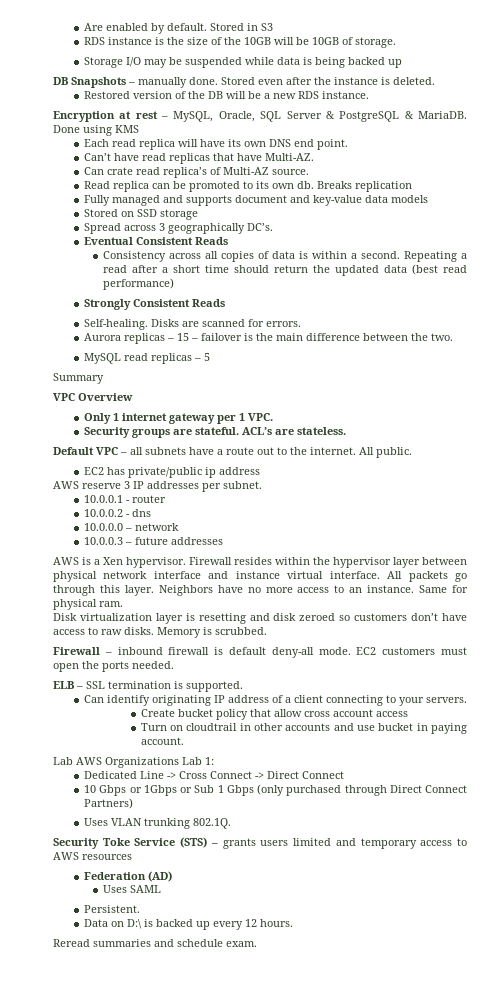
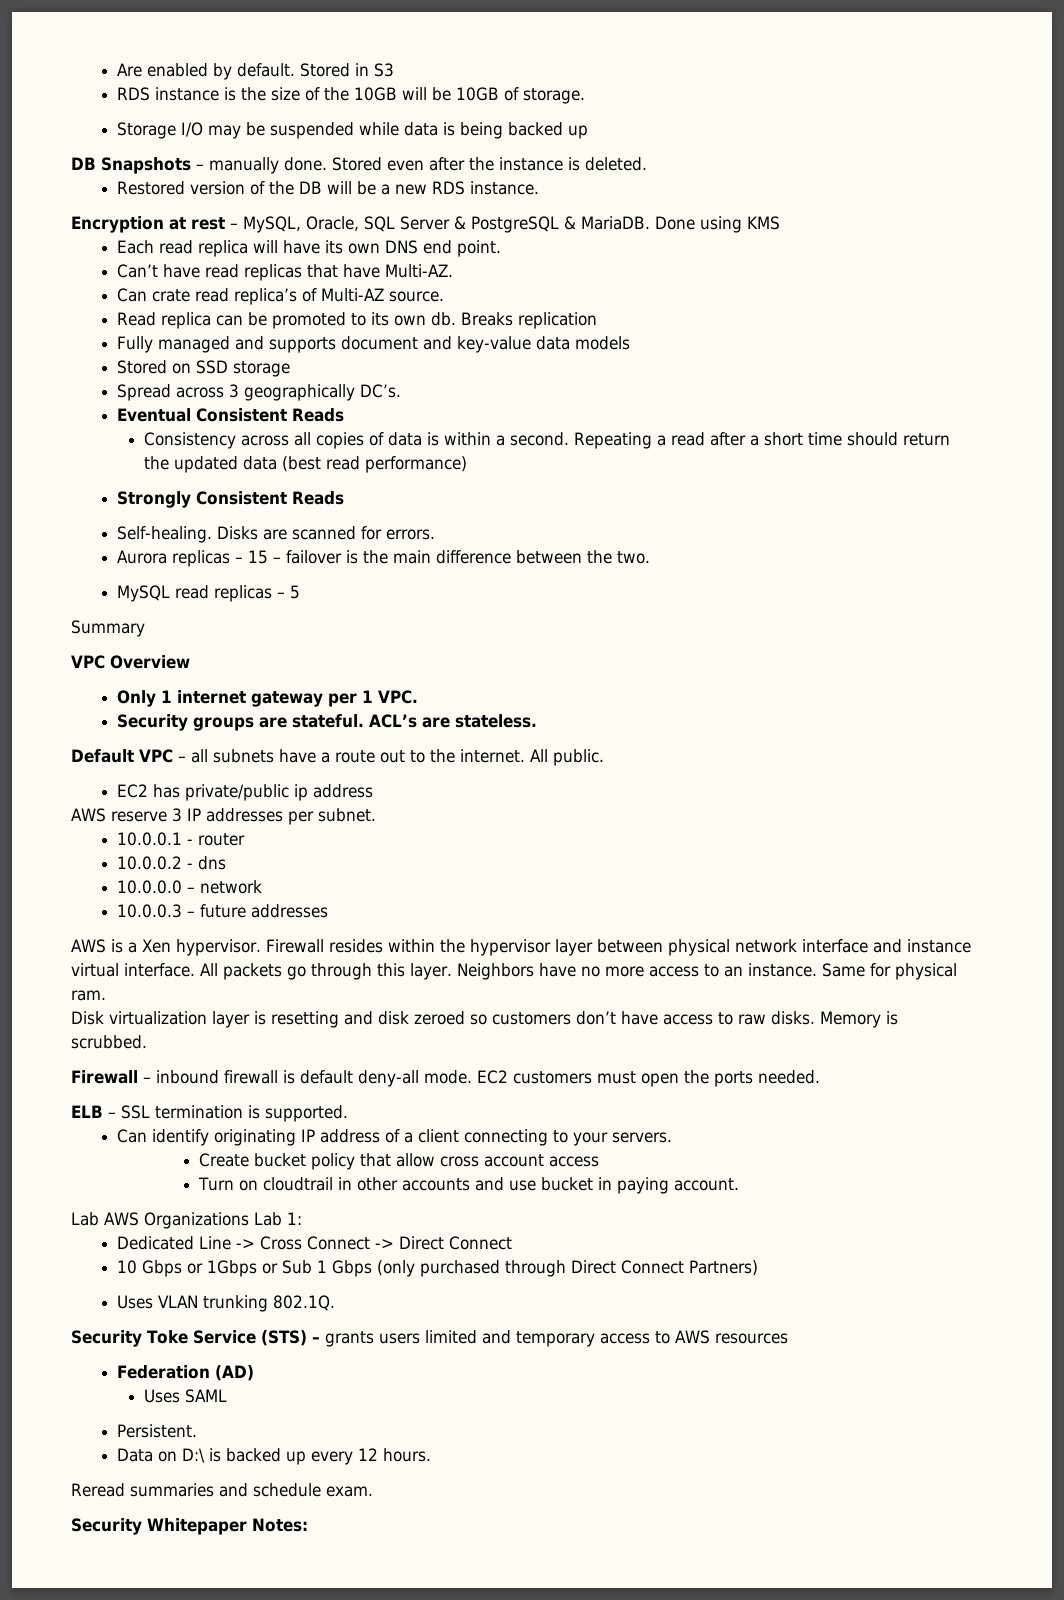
(257, 944) none -> [71,1518,308,1535] // Security Whitepaper Notes:

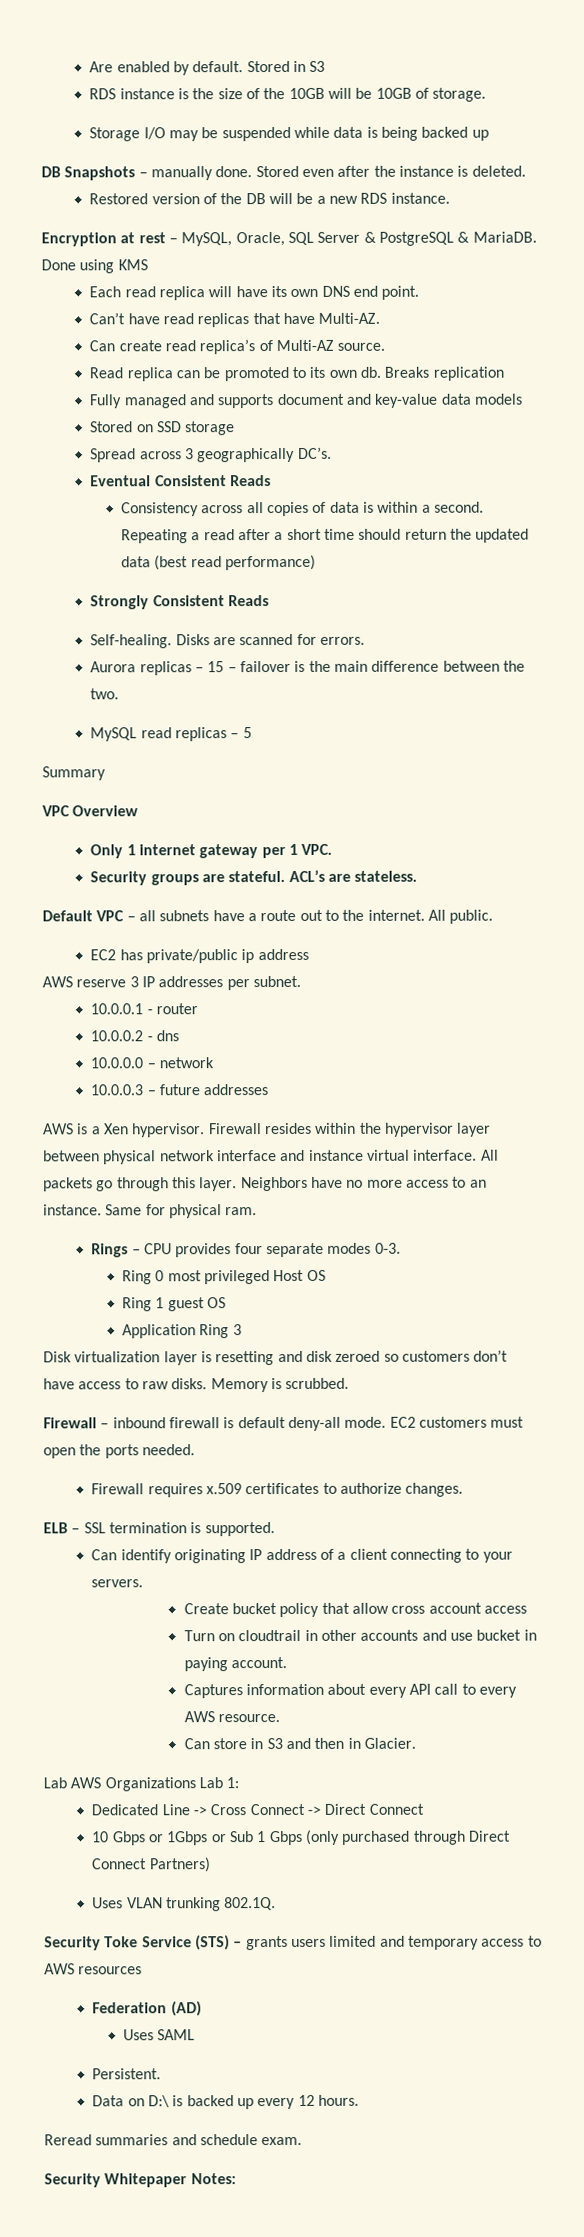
[151,289,190,302] crate -> [118,340,162,352] create
(106, 995) none -> [91,1242,401,1258] [122,1269,326,1285] [122,1297,227,1312] [122,1324,242,1339] // Rings – CPU provides four separate modes 0-3. // Ring 0 most privileged Host OS // Ring 1 guest OS // Application Ring 3
(820, 1077) none -> [91,1482,464,1498] // Firewall requires x.509 certificates to authorize changes.
(739, 1184) none -> [183,1683,517,1699] [183,1711,280,1723] [183,1737,416,1750] // Captures information about every API call to every AWS resource. // Can store in S3 and then in Glacier.

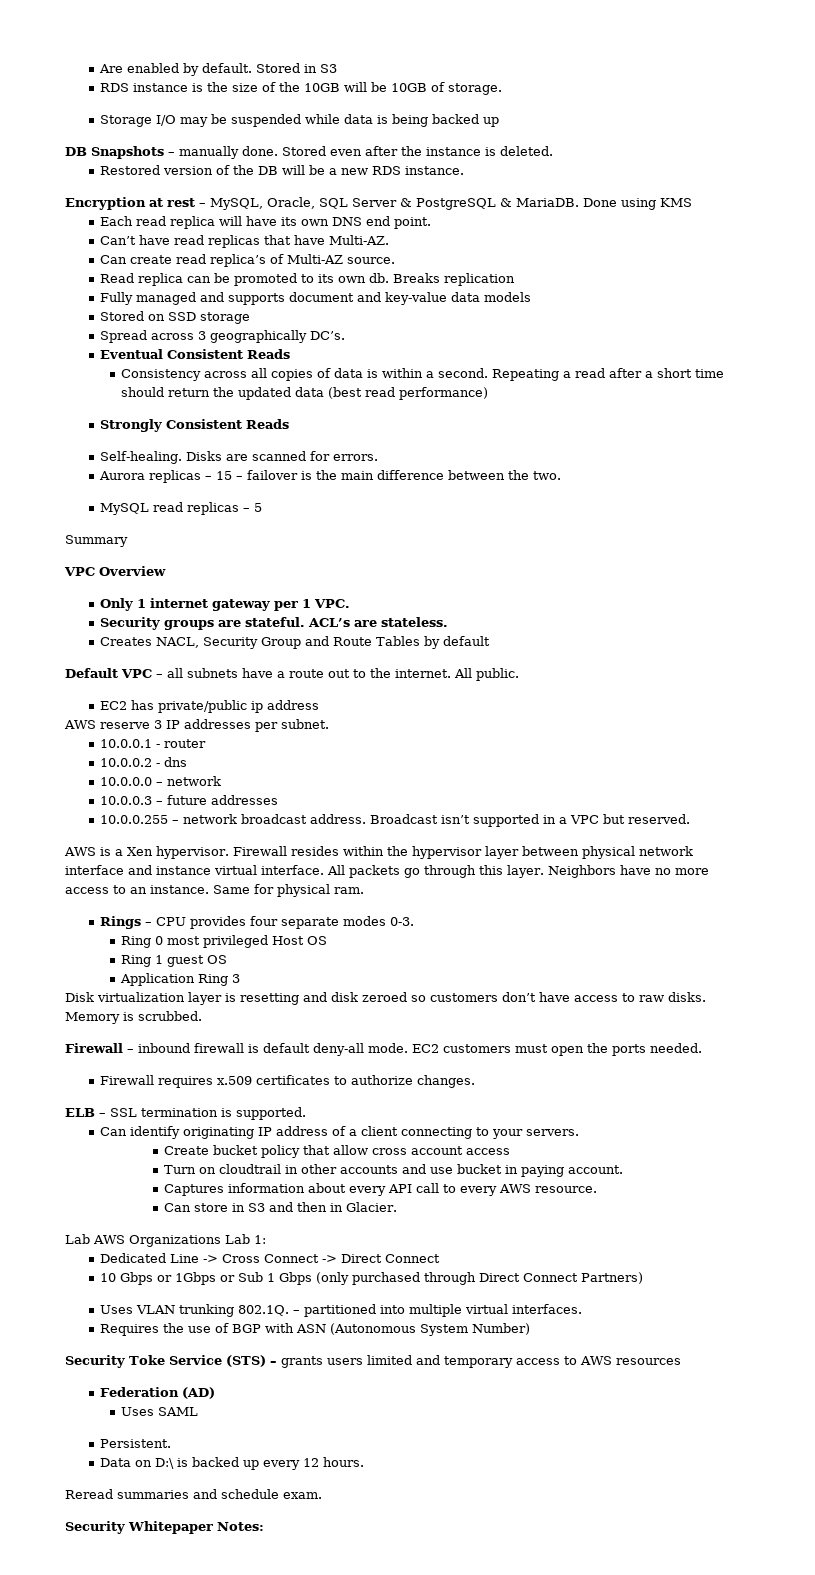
(418, 876) none -> [100,636,491,649] // Creates NACL, Security Group and Route Tables by default
(269, 1090) none -> [100,814,691,827] // 10.0.0.255 – network broadcast address. Broadcast isn’t supported in a VPC but reserved.
(277, 1904) none -> [293,1304,583,1317] [100,1323,531,1336] – partitioned into multiple virtual interfaces. // Requires the use of BGP with ASN (Autonomous System Number)

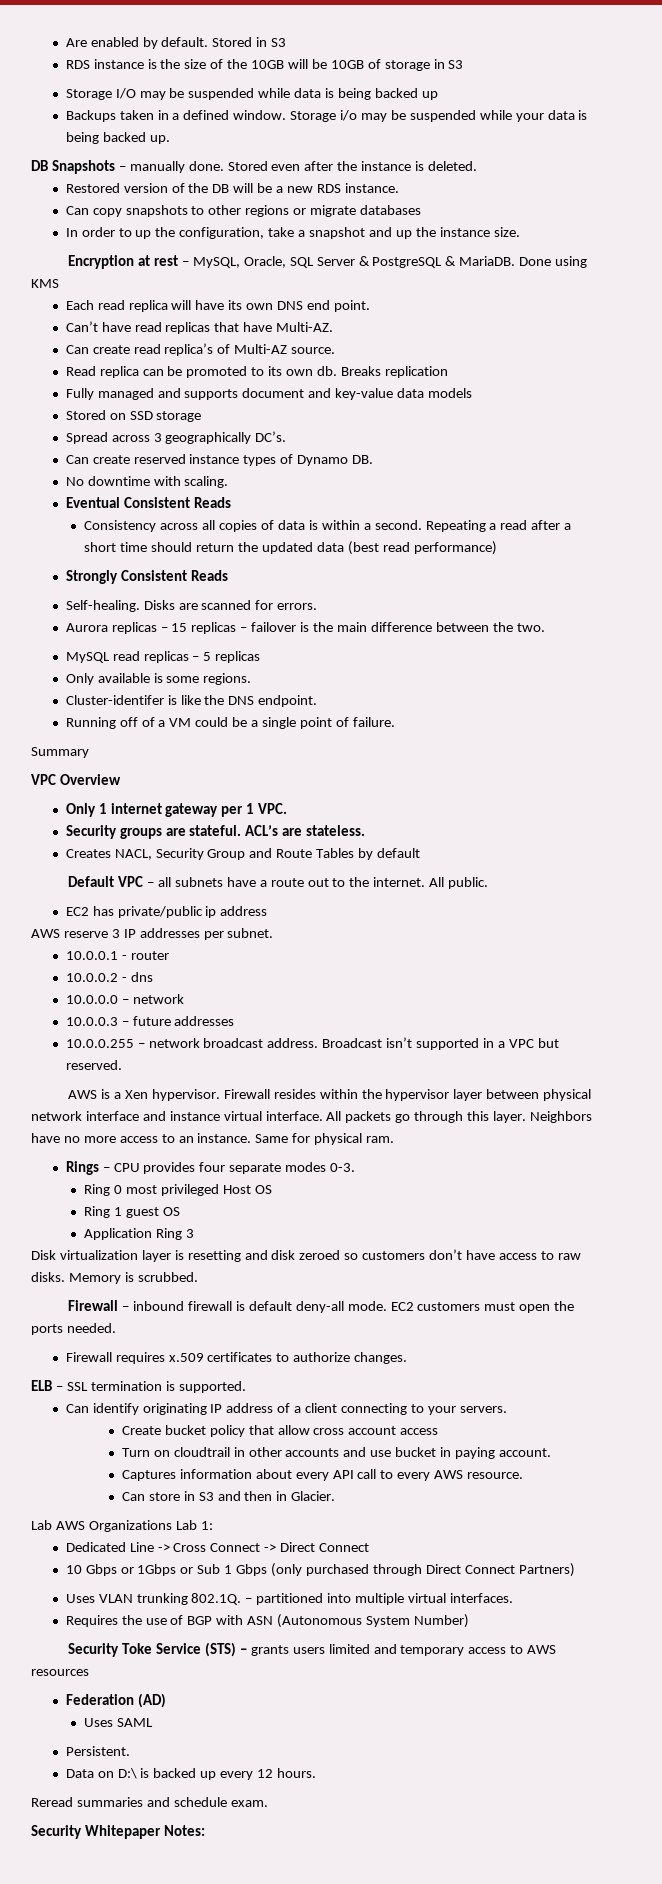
[448,83,503,95] storage. -> [384,59,464,71] storage in S3
(500, 122) none -> [65,110,588,122] [65,132,170,144] // Backups taken in a defined window. Storage i/o may be suspended while your data is being backed up.
(465, 170) none -> [65,205,421,217] [65,227,520,239] // Can copy snapshots to other regions or migrate databases // In order to up the configuration, take a snapshot and up the instance size.
(346, 335) none -> [65,454,374,466] [65,476,229,488] // Can create reserved instance types of Dynamo DB. // No downtime with scaling.
(233, 475) none -> [191,622,237,634] replicas
(263, 507) none -> [215,651,261,663] [65,673,252,685] [65,695,318,707] [65,717,395,729] replicas // Only available is some regions. // Cluster-identifer is like the DNS endpoint. // Running off of a VM could be a single point of failure.

